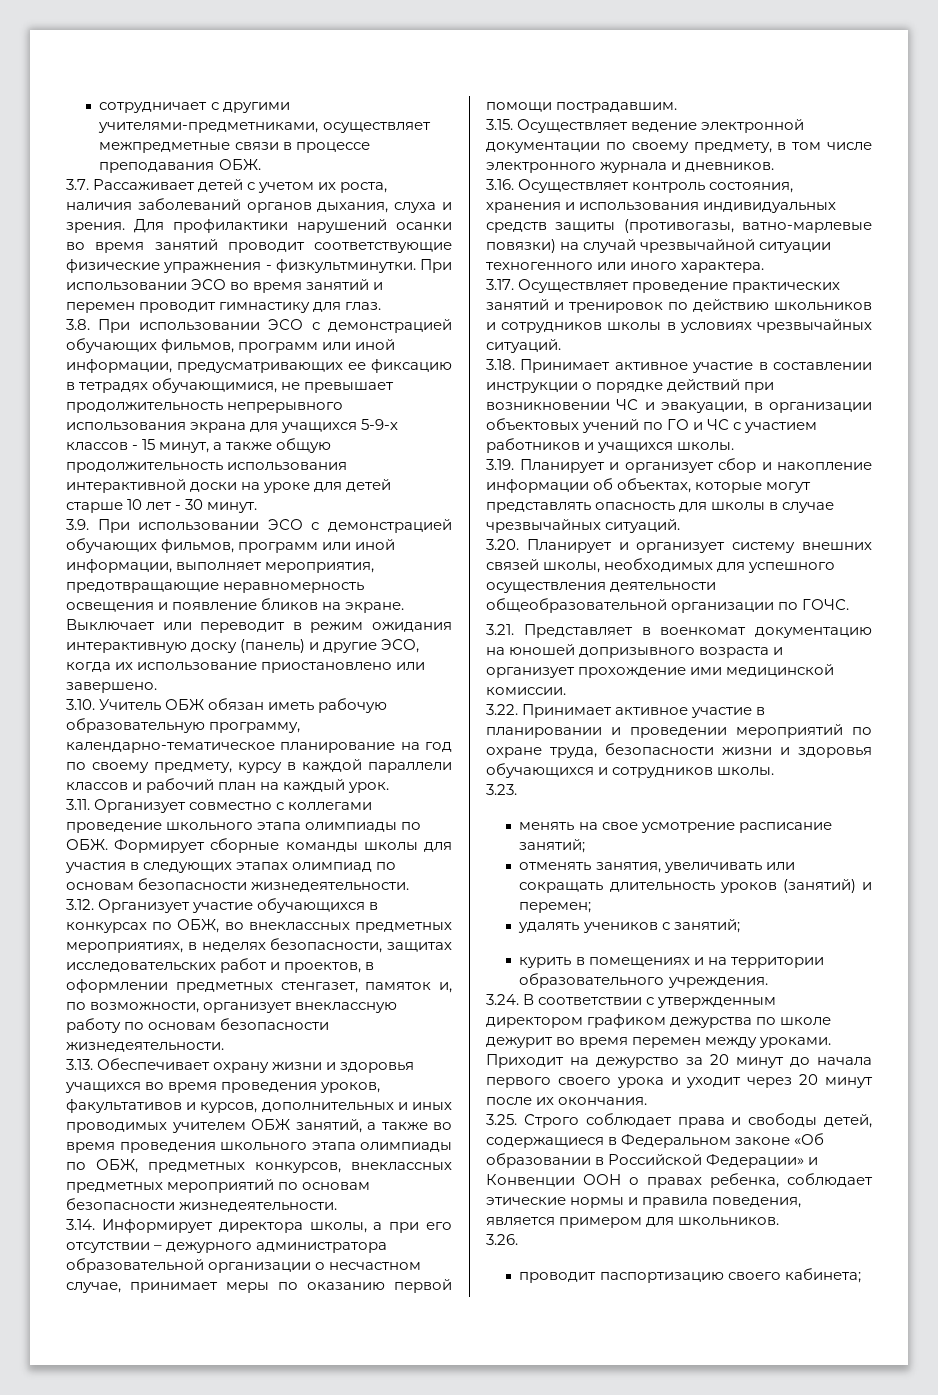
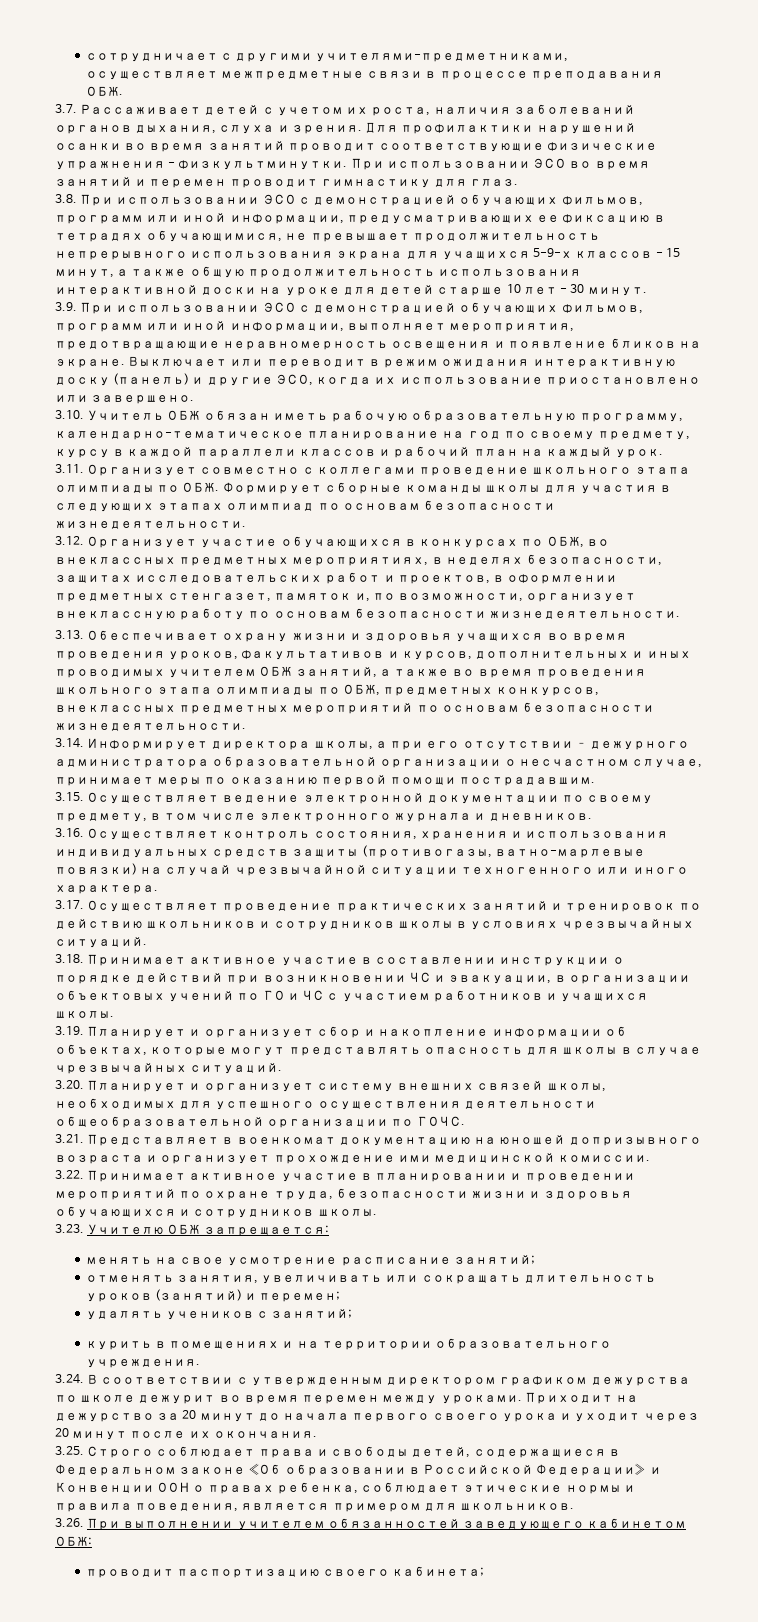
(517, 789) none -> [87,1224,329,1236] Учителю ОБЖ запрещается:
(518, 1239) none -> [87,1518,687,1530] [55,1536,92,1546] При выполнении учителем обязанностей заведующего кабинетом ОБЖ:

